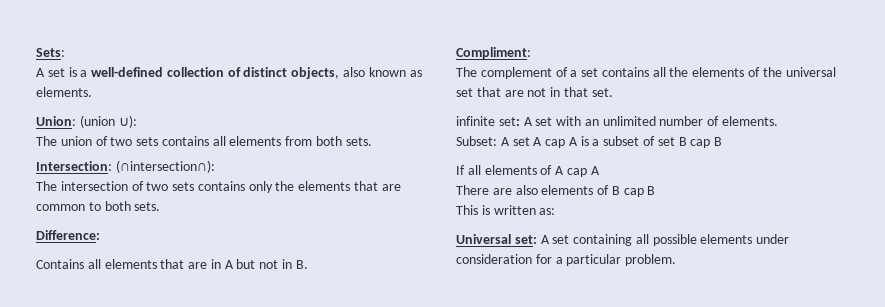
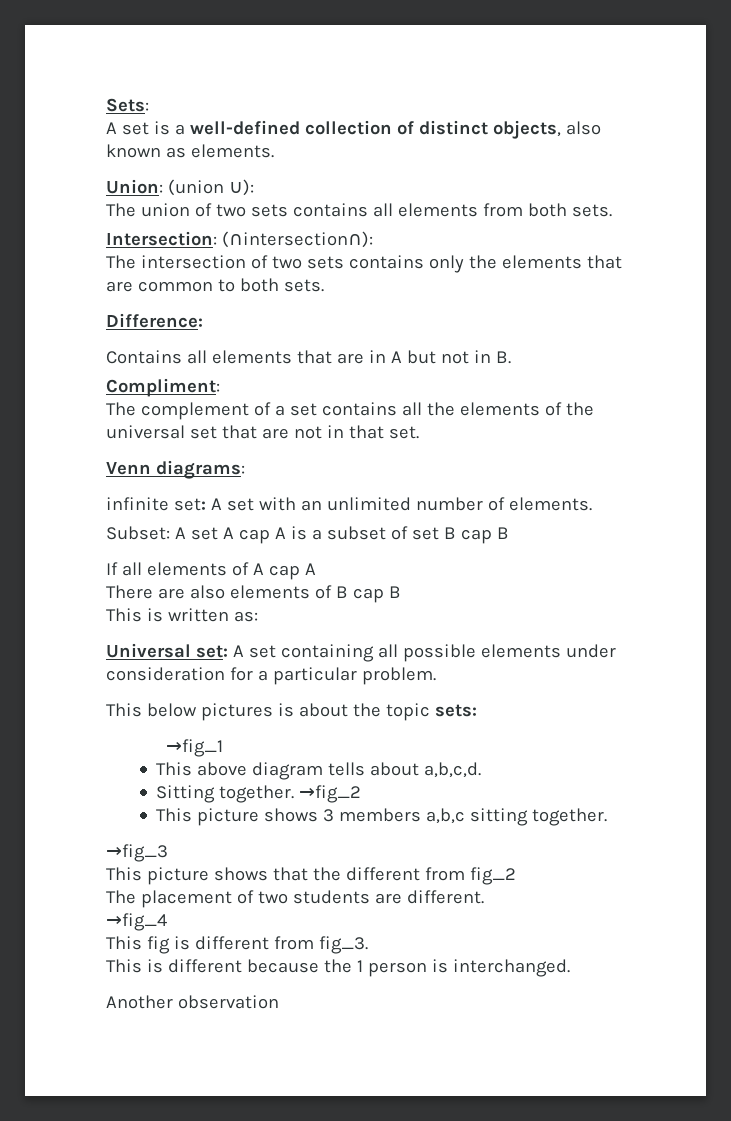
(613, 92) none -> [106,460,245,479] // Venn diagrams:
(677, 260) none -> [106,703,477,721] [166,739,224,757] [156,762,482,780] [156,785,362,803] [156,808,608,826] [106,844,168,862] [106,867,516,885] [106,890,484,908] [106,913,167,931] [106,936,368,954] [106,959,570,977] [106,995,279,1009] // This below pictures is about the topic sets: // →fig_1 // This above diagram tells about a,b,c,d. // Sitting together. →fig_2 // This picture shows 3 members a,b,c sitting together. // →fig_3 // This picture shows that the different from fig_2 // The placement of two students are different. // →fig_4 // This fig is different from fig_3. // This is different because the 1 person is interchanged. // Another observation

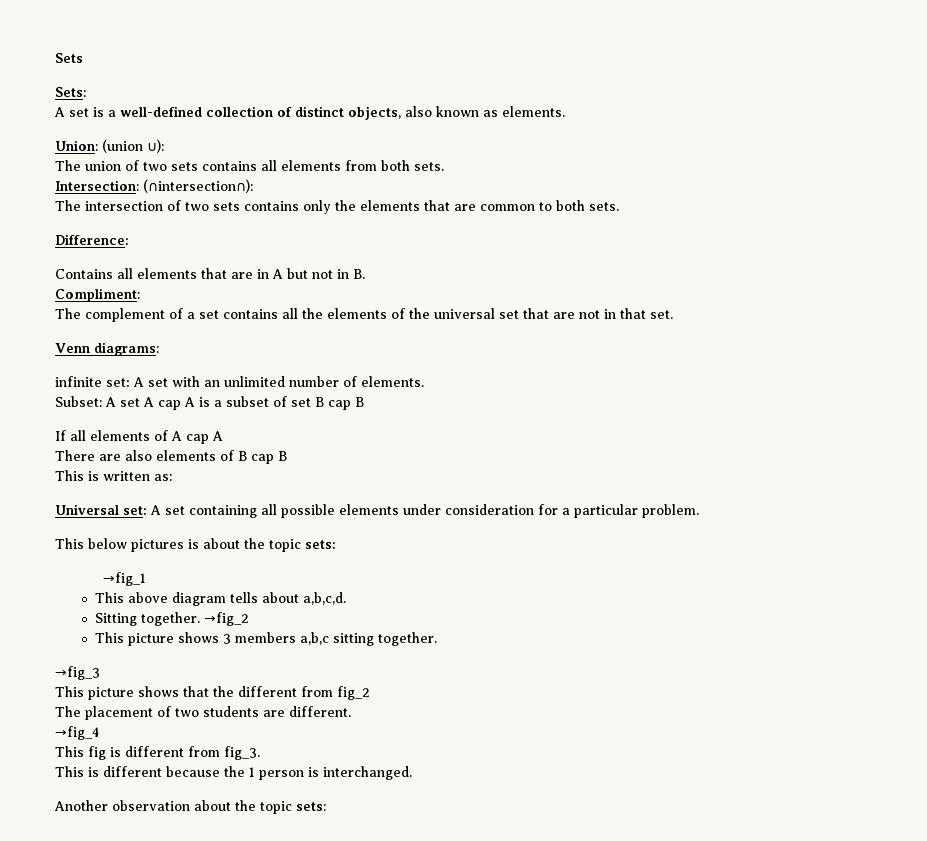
(106, 105) none -> [55,53,83,63] Sets //
(279, 1002) none -> [194,800,326,814] about the topic sets:

